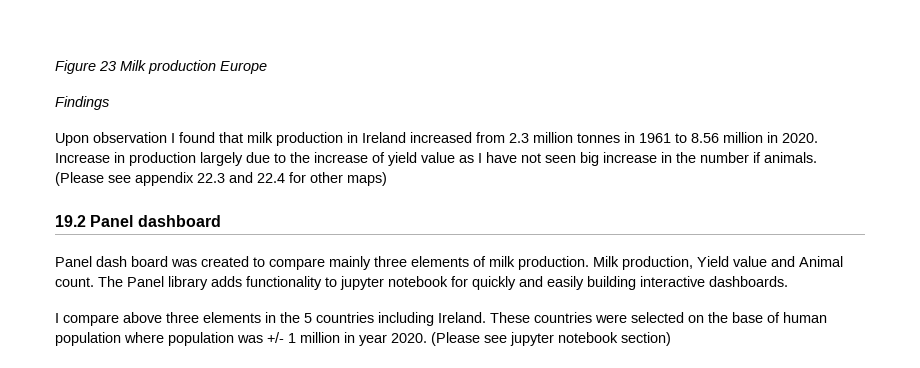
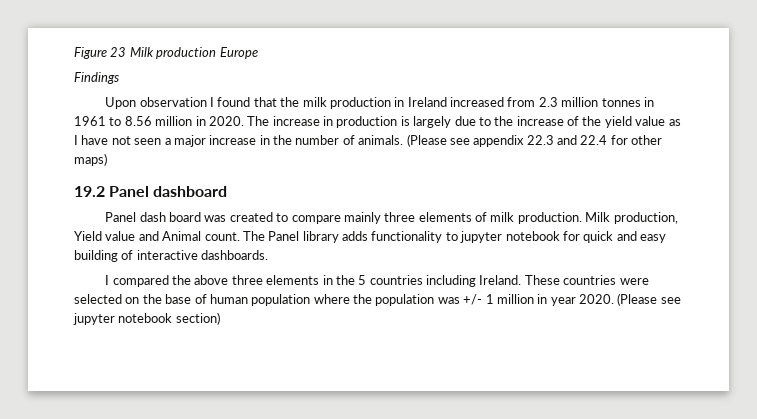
(243, 137) none -> [280,97,300,107] the
[55,153,110,163] Increase -> [247,116,320,126] The increase
(196, 159) none -> [400,116,410,126] is
(385, 157) none -> [582,116,602,126] the
[580,152,599,166] big -> [164,135,206,147] a major
[753,152,761,163] if -> [342,135,355,145] of
[472,276,636,290] quickly and easily building -> [583,231,666,243] [74,250,134,262] quick and easy building of
[63,314,119,326] compare -> [112,275,192,287] compared the
(164, 337) none -> [353,294,372,304] the

